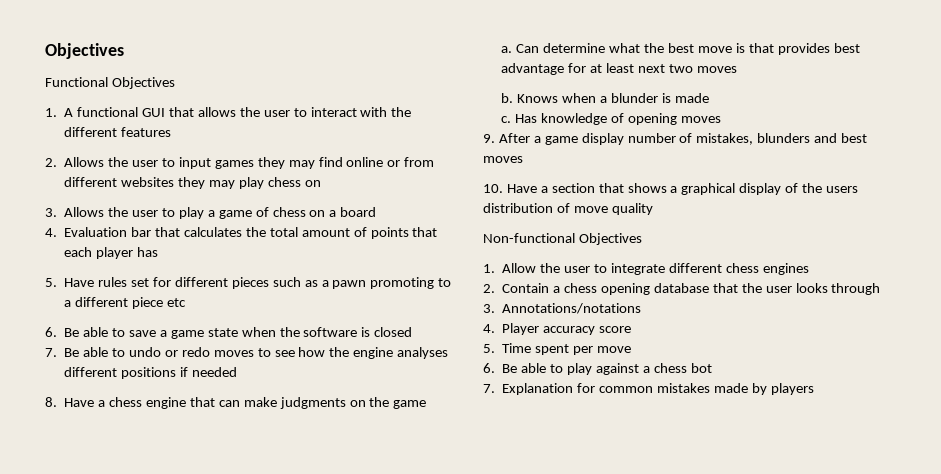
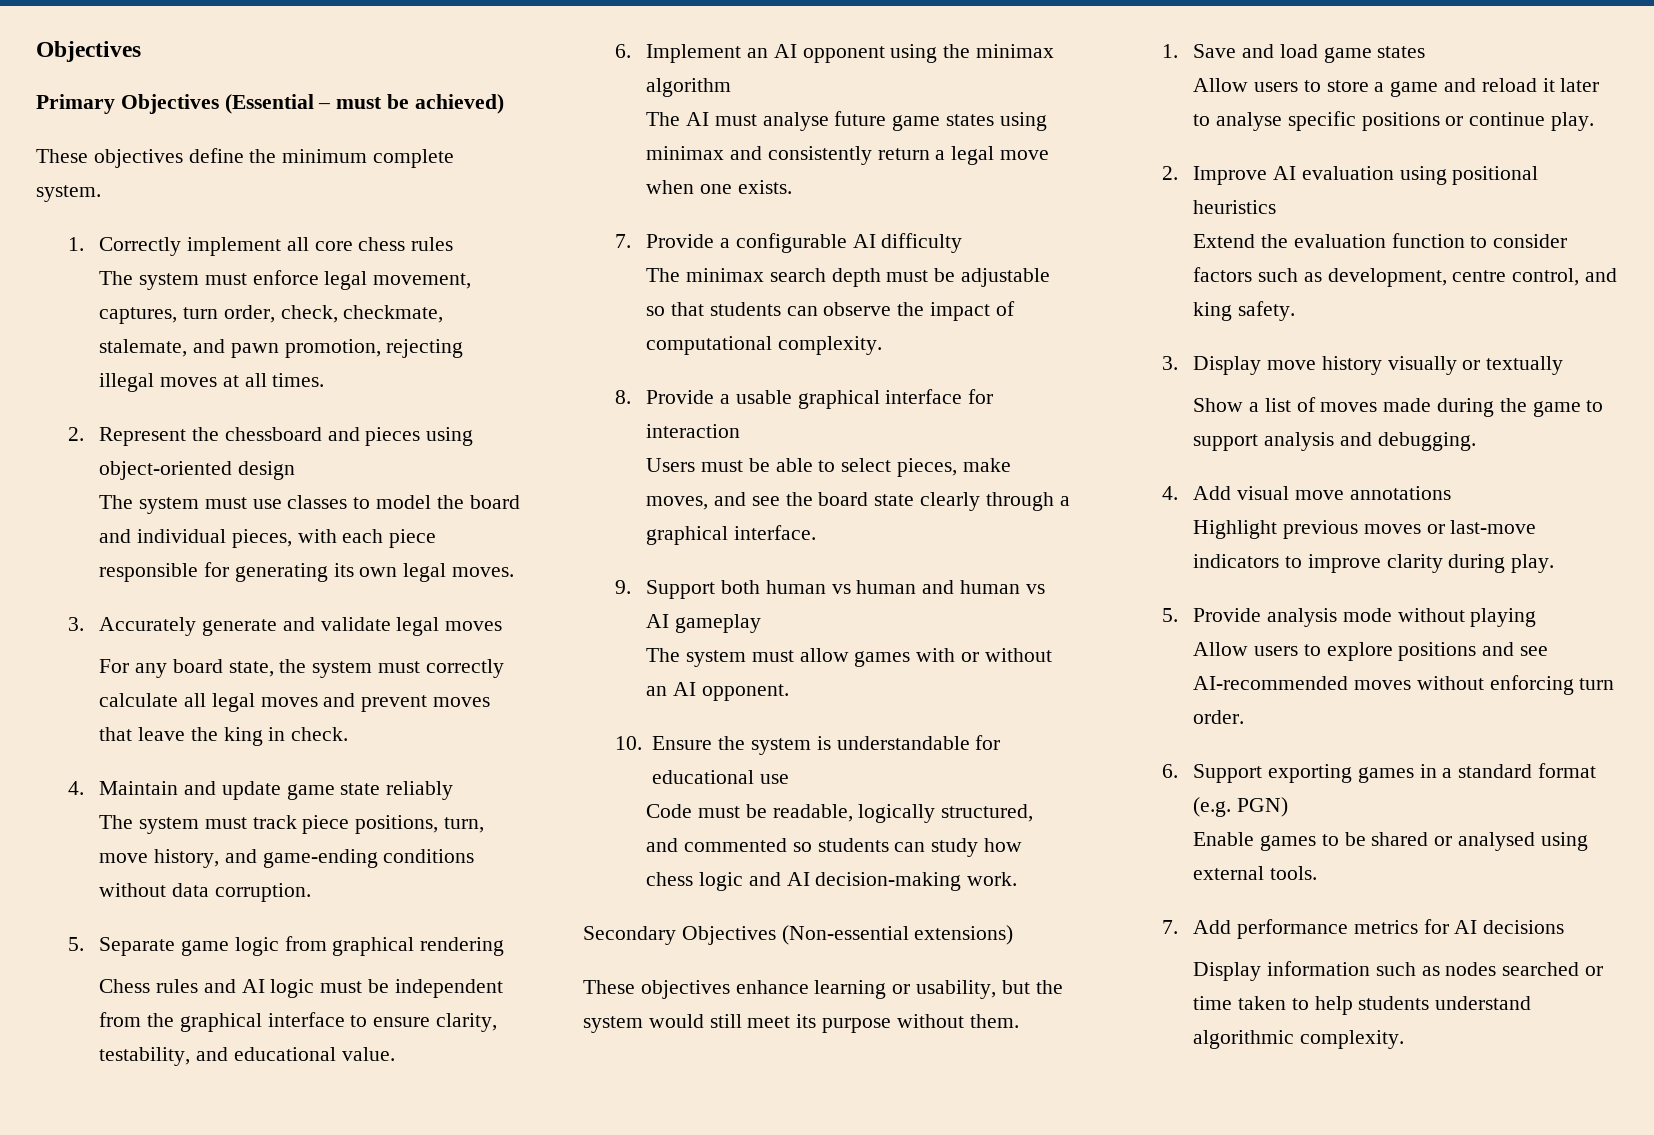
[45,43,124,59] [45,77,175,89] [45,107,412,117] [64,127,172,137] [45,157,435,169] [64,177,321,189] [45,207,377,219] [45,227,438,239] [64,247,159,259] [45,277,452,289] [64,297,186,309] [45,327,413,339] [45,347,449,359] [64,367,237,379] [45,397,427,409] [501,43,860,55] [501,63,737,75] [501,93,709,103] [501,113,722,125] [483,133,868,145] [483,156,523,163] [483,183,859,195] [483,203,653,215] [483,233,642,245] [483,263,809,275] [483,283,881,295] [483,303,642,314] [483,323,632,335] [483,343,631,355] [483,363,712,375] [483,383,814,395] Objectives // Functional Objectives // 1. A functional GUI that allows the user to interact with the different features // 2. Allows the user to input games they may find online or from different websites they may play chess on // 3. Allows the user to play a game of chess on a board // 4. Evaluation bar that calculates the total amount of points that each player has // 5. Have rules set for different pieces such as a pawn promoting to a different piece etc // 6. Be able to save a game state when the software is closed // 7. Be able to undo or redo moves to see how the engine analyses different positions if needed // 8. Have a chess engine that can make judgments on the game // a. Can determine what the best move is that provides best advantage for at least next two moves // b. Knows when a blunder is made // c. Has knowledge of opening moves // 9. After a game display number of mistakes, blunders and best moves // 10. Have a section that shows a graphical display of the users distribution of move quality // Non-functional Objectives // 1. Allow the user to integrate different chess engines // 2. Contain a chess opening database that the user looks through // 3. Annotations/notations // 4. Player accuracy score // 5. Time spent per move // 6. Be able to play against a chess bot // 7. Explanation for common mistakes made by players -> [36,41,141,62] [36,94,504,114] [36,148,455,168] [36,185,101,202] [67,237,454,256] [99,270,472,290] [99,305,444,324] [99,339,464,358] [99,373,325,392] [67,427,474,446] [99,461,296,480] [99,495,520,514] [99,529,437,548] [99,562,515,582] [67,617,503,636] [99,659,504,678] [99,693,491,712] [99,727,349,746] [67,781,454,800] [99,815,485,834] [99,849,475,868] [99,883,311,902] [67,936,505,956] [99,979,503,998] [99,1012,498,1032] [99,1047,395,1066] [614,44,1055,63] [646,78,732,97] [646,111,1047,131] [646,146,1050,165] [646,180,792,194] [614,233,963,253] [646,268,1051,287] [646,301,1015,321] [646,336,883,355] [614,389,994,409] [646,424,741,438] [646,458,1011,477] [646,492,1070,511] [646,525,817,545] [614,580,1045,599] [646,614,762,633] [646,648,1052,667] [646,682,789,701] [614,735,1001,755] [652,770,790,784] [646,804,1034,823] [646,838,1023,857] [646,872,1018,891] [583,925,1014,945] [583,980,1063,999] [583,1014,1019,1033] [1161,44,1426,63] [1193,78,1600,97] [1193,111,1595,131] [1161,166,1539,185] [1193,200,1277,214] [1193,233,1568,248] [1193,267,1618,287] [1193,301,1296,321] [1161,356,1564,375] [1193,397,1604,417] [1193,432,1476,451] [1161,486,1451,500] [1193,520,1537,539] [1193,554,1555,573] [1161,608,1537,627] [1193,642,1549,661] [1193,675,1615,695] [1193,710,1245,724] [1161,763,1597,783] [1193,797,1289,817] [1193,832,1588,851] [1193,866,1318,880] [1161,919,1565,939] [1193,961,1604,981] [1193,996,1532,1015] [1193,1030,1405,1049] Objectives // Primary Objectives (Essential – must be achieved) // These objectives define the minimum complete system. // 1. Correctly implement all core chess rules // The system must enforce legal movement, captures, turn order, check, checkmate, stalemate, and pawn promotion, rejecting illegal moves at all times. // 2. Represent the chessboard and pieces using object-oriented design // The system must use classes to model the board and individual pieces, with each piece responsible for generating its own legal moves. // 3. Accurately generate and validate legal moves // For any board state, the system must correctly calculate all legal moves and prevent moves that leave the king in check. // 4. Maintain and update game state reliably // The system must track piece positions, turn, move history, and game-ending conditions without data corruption. // 5. Separate game logic from graphical rendering // Chess rules and AI logic must be independent from the graphical interface to ensure clarity, testability, and educational value. // 6. Implement an AI opponent using the minimax algorithm // The AI must analyse future game states using minimax and consistently return a legal move when one exists. // 7. Provide a configurable AI difficulty // The minimax search depth must be adjustable so that students can observe the impact of computational complexity. // 8. Provide a usable graphical interface for interaction // Users must be able to select pieces, make moves, and see the board state clearly through a graphical interface. // 9. Support both human vs human and human vs AI gameplay // The system must allow games with or without an AI opponent. // 10. Ensure the system is understandable for educational use // Code must be readable, logically structured, and commented so students can study how chess logic and AI decision-making work. // Secondary Objectives (Non-essential extensions) // These objectives enhance learning or usability, but the system would still meet its purpose without them. // 1. Save and load game states // Allow users to store a game and reload it later to analyse specific positions or continue play. // 2. Improve AI evaluation using positional heuristics // Extend the evaluation function to consider factors such as development, centre control, and king safety. // 3. Display move history visually or textually // Show a list of moves made during the game to support analysis and debugging. // 4. Add visual move annotations // Highlight previous moves or last-move indicators to improve clarity during play. // 5. Provide analysis mode without playing // Allow users to explore positions and see AI-recommended moves without enforcing turn order. // 6. Support exporting games in a standard format (e.g. PGN) // Enable games to be shared or analysed using external tools. // 7. Add performance metrics for AI decisions // Display information such as nodes searched or time taken to help students understand algorithmic complexity.

